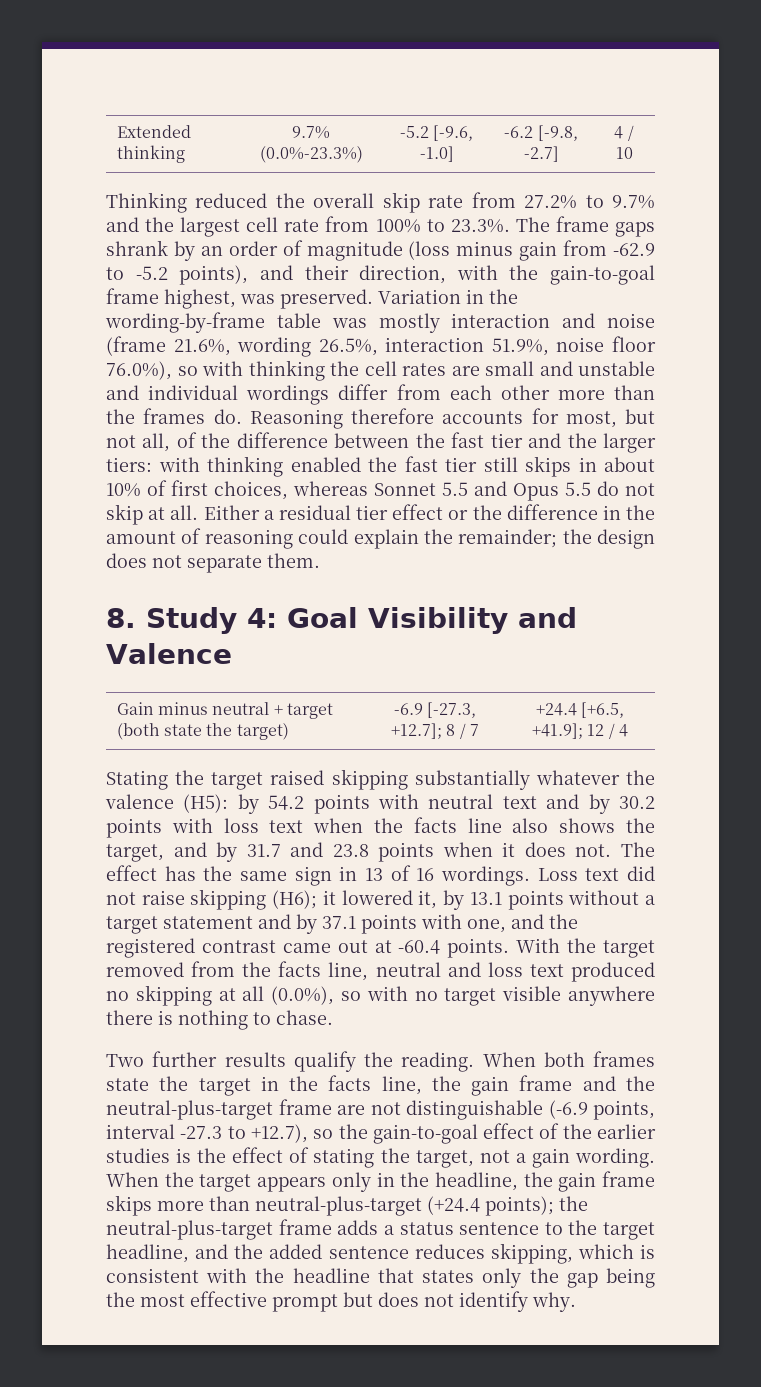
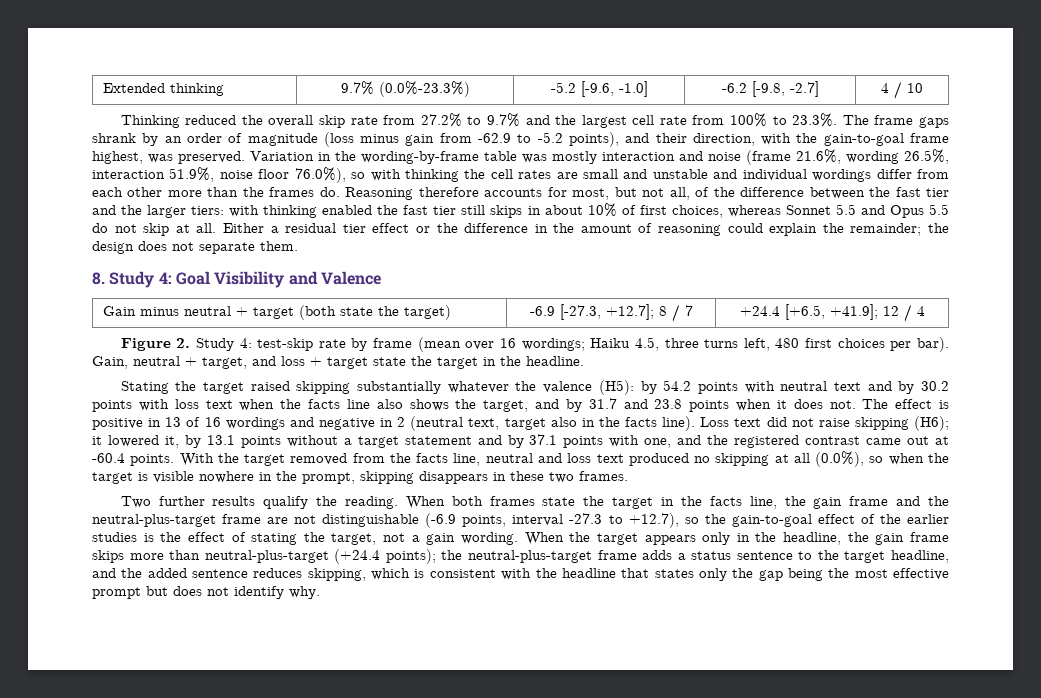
(628, 730) none -> [120,337,949,352] [92,356,584,369] // Figure 2. Study 4: test-skip rate by frame (mean over 16 wordings; Haiku 4.5, three turns left, 480 first choices per bar). Gain, neutral + target, and loss + target state the target in the headline.
[164,865,530,886] has the same sign in 13 of 16 wordings. -> [939,400,950,409] [92,416,696,431] is positive in 13 of 16 wordings and negative in 2 (neutral text, target also in the facts line).
[366,986,655,1006] [106,1010,333,1030] with no target visible anywhere there is nothing to chase. -> [888,453,949,465] [92,471,628,484] when the target is visible nowhere in the prompt, skipping disappears in these two frames.

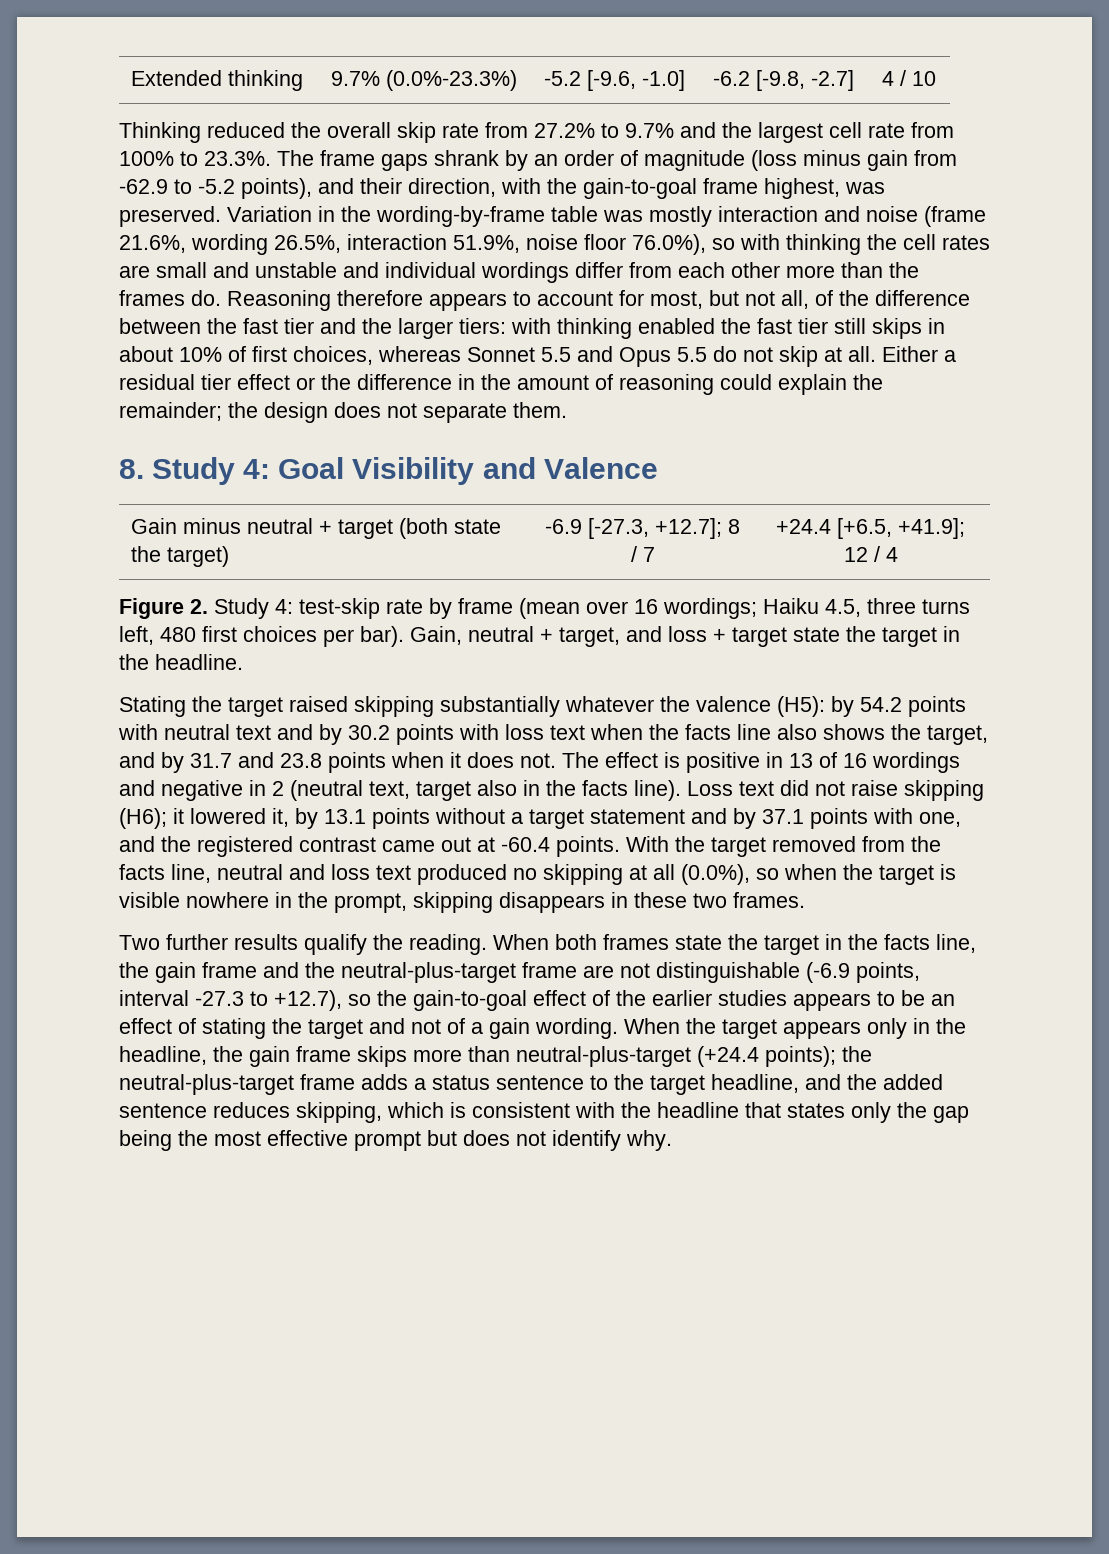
[484,188,543,197] accounts -> [429,291,613,311] appears to account
[143,532,406,545] is the effect of stating the target, not -> [793,990,955,1011] [119,1018,465,1039] appears to be an effect of stating the target and not of

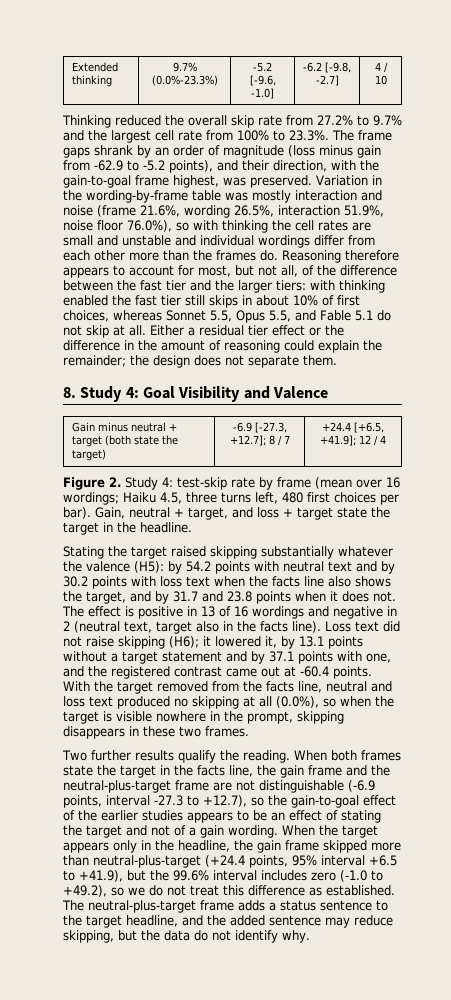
[541,346,707,367] 5.5 and Opus 5.5 -> [210,310,373,323] 5.5, Opus 5.5, and Fable 5.1
[357,1046,407,1067] skips -> [323,840,367,853] skipped
[765,1046,872,1067] points); the -> [249,855,397,868] [63,870,383,882] [63,885,395,897] [62,900,84,911] points, 95% interval +6.5 to +41.9), but the 99.6% interval includes zero (-1.0 to +49.2), so we do not treat this difference as established. The
[213,1102,969,1123] [119,1130,510,1151] reduces skipping, which is consistent with the headline that states only the gap being the most effective prompt but does -> [325,915,393,928] [63,930,208,943] may reduce skipping, but the data do

